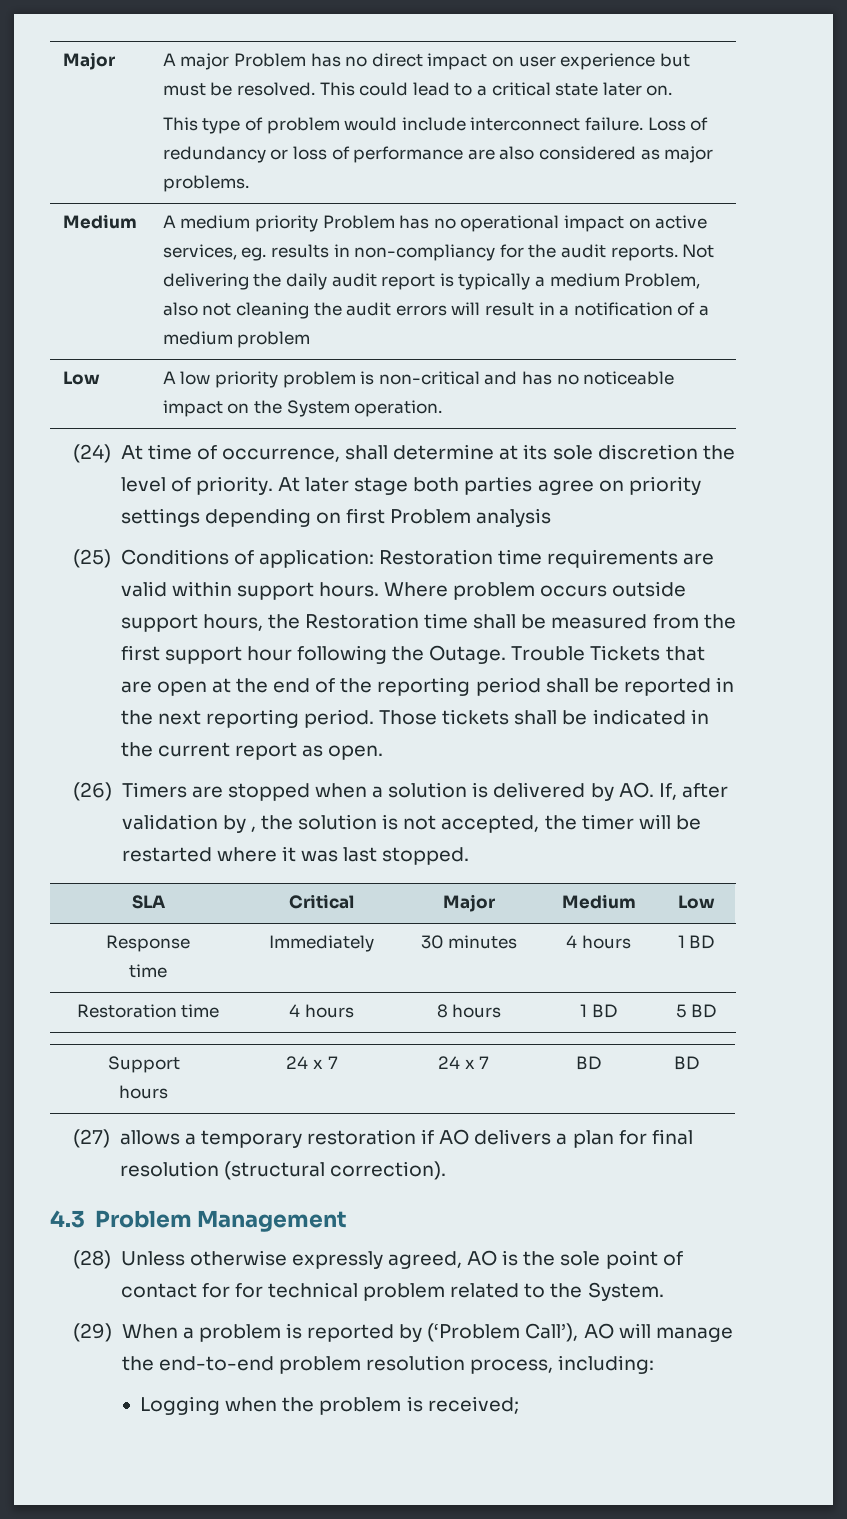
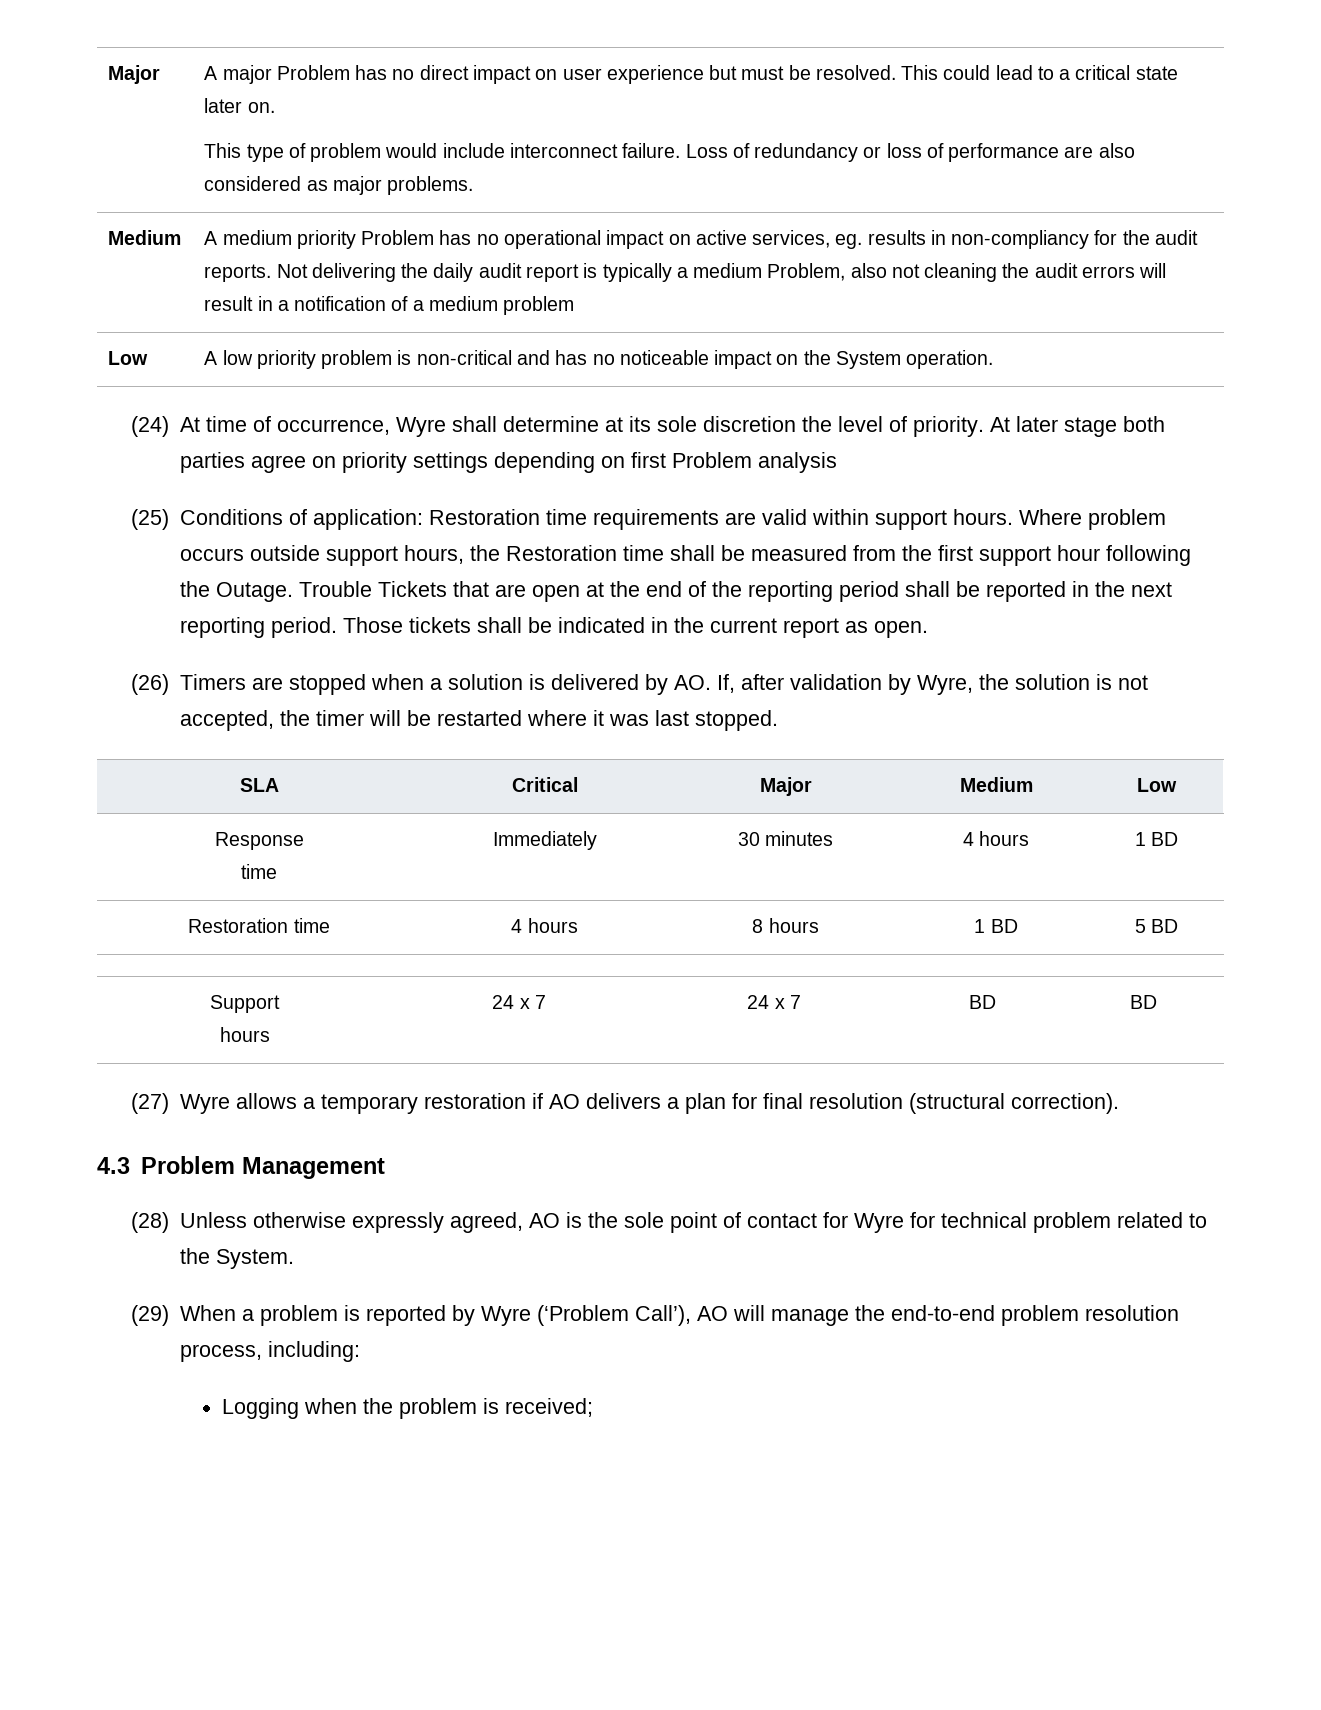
(340, 455) none -> [395,417,446,437] Wyre
[250,826,256,832] , -> [916,675,973,695] Wyre,
(111, 1138) none -> [179,1094,230,1114] Wyre
(230, 1290) none -> [853,1213,904,1233] Wyre
(423, 1333) none -> [480,1306,531,1326] Wyre

